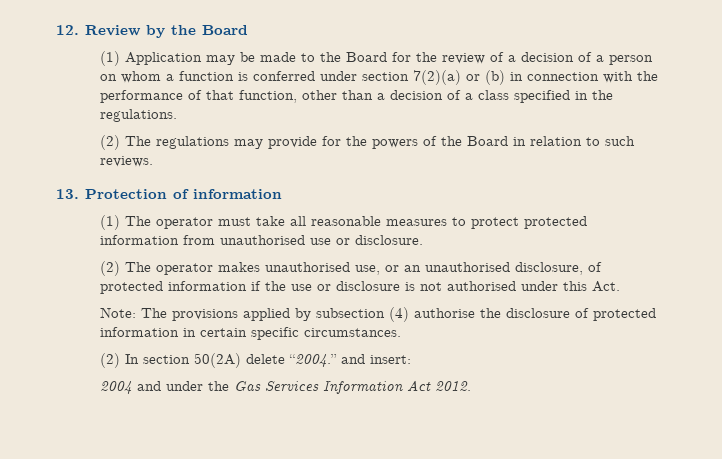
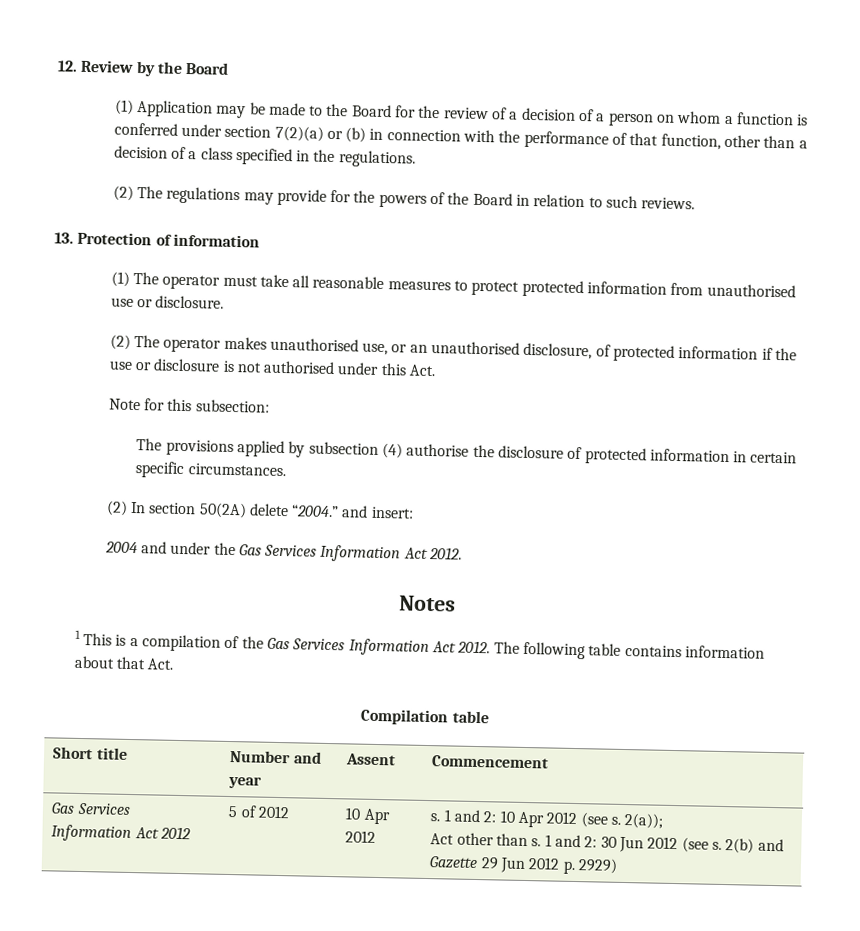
[99,307,136,318] Note: -> [108,398,270,413] Note for this subsection: //
(471, 386) none -> [399,595,456,612] [74,629,765,660] [73,655,175,670] [360,708,490,726] [52,746,128,760] [229,750,322,764] [228,775,263,789] [345,753,397,766] [431,755,550,769] [51,802,131,815] [51,824,192,843] [228,805,291,819] [345,807,391,825] [345,830,377,843] [430,809,664,829] [430,832,784,854] [429,856,619,875] // Notes // 1 This is a compilation of the Gas Services Information Act 2012. The following table contains information about that Act. // Compilation table // Short title | Number and year | Assent | Commencement // Gas Services Information Act 2012 | 5 of 2012 | 10 Apr 2012 | s. 1 and 2: 10 Apr 2012 (see s. 2(a)); // Act other than s. 1 and 2: 30 Jun 2012 (see s. 2(b) and Gazette 29 Jun 2012 p. 2929)

